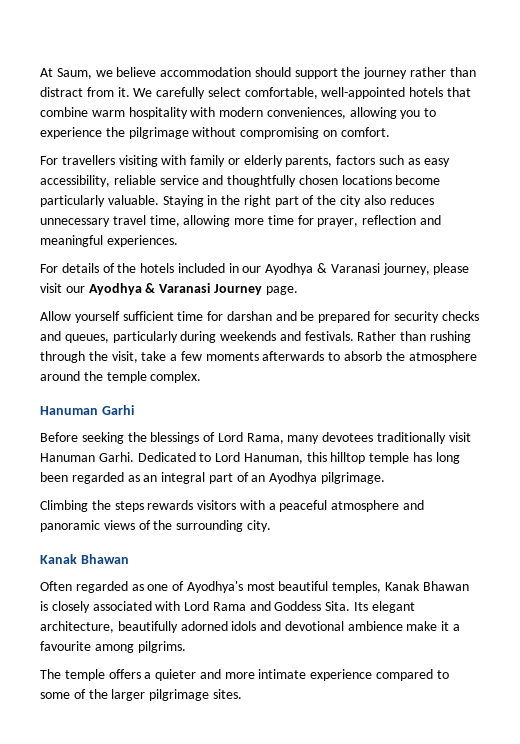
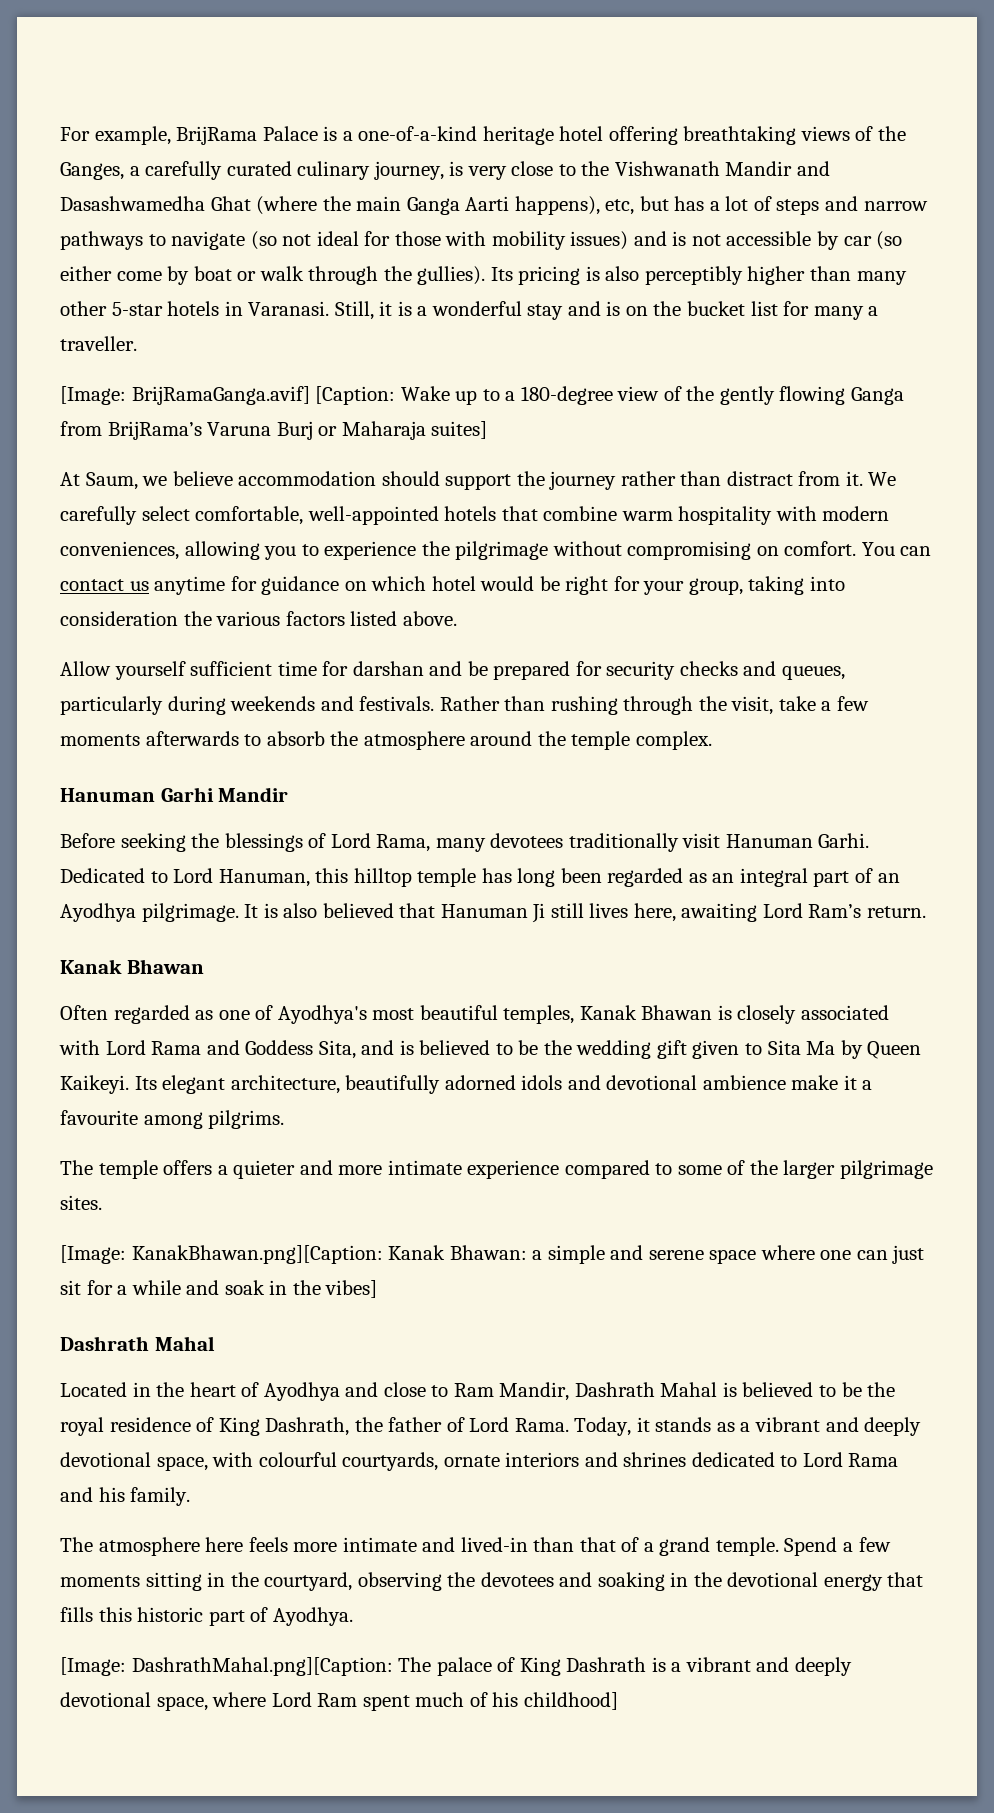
(40, 72) none -> [60,126,906,145] [60,161,830,180] [60,196,928,215] [60,231,903,250] [60,266,907,285] [60,301,879,320] [60,336,137,351] [60,386,904,405] [60,421,488,440] For example, BrijRama Palace is a one-of-a-kind heritage hotel offering breathtaking views of the Ganges, a carefully curated culinary journey, is very close to the Vishwanath Mandir and Dasashwamedha Ghat (where the main Ganga Aarti happens), etc, but has a lot of steps and narrow pathways to navigate (so not ideal for those with mobility issues) and is not accessible by car (so either come by boat or walk through the gullies). Its pricing is also perceptibly higher than many other 5-star hotels in Varanasi. Still, it is a wonderful stay and is on the bucket list for many a traveller. // [Image: BrijRamaGanga.avif] [Caption: Wake up to a 180-degree view of the gently flowing Ganga from BrijRama’s Varuna Burj or Maharaja suites] //
[40,155,450,167] [40,175,441,187] [40,195,434,207] [40,215,442,227] [40,235,178,247] [40,263,470,275] [40,283,298,295] // For travellers visiting with family or elderly parents, factors such as easy accessibility, reliable service and thoughtfully chosen locations become particularly valuable. Staying in the right part of the city also reduces unnecessary travel time, allowing more time for prayer, reflection and meaningful experiences. // For details of the hotels included in our Ayodhya & Varanasi journey, please visit our Ayodhya & Varanasi Journey page. -> [861,542,932,556] [60,576,846,595] [60,611,457,626] You can contact us anytime for guidance on which hotel would be right for your group, taking into consideration the various factors listed above.
(134, 410) none -> [218,787,289,802] Mandir
[40,500,425,512] [40,520,271,532] // Climbing the steps rewards visitors with a peaceful atmosphere and panoramic views of the surrounding city. -> [244,903,927,923] It is also believed that Hanuman Ji still lives here, awaiting Lord Ram’s return.
[325,601,351,611] Sita. -> [318,1040,922,1059] [60,1075,129,1094] Sita, and is believed to be the wedding gift given to Sita Ma by Queen Kaikeyi.
(242, 694) none -> [60,1245,925,1264] [60,1280,378,1298] [60,1336,215,1351] [60,1382,896,1401] [60,1417,922,1436] [60,1452,899,1471] [60,1487,191,1506] [60,1537,891,1556] [60,1572,924,1591] [60,1607,353,1626] [60,1657,852,1676] [60,1692,618,1711] // [Image: KanakBhawan.png][Caption: Kanak Bhawan: a simple and serene space where one can just sit for a while and soak in the vibes] // Dashrath Mahal // Located in the heart of Ayodhya and close to Ram Mandir, Dashrath Mahal is believed to be the royal residence of King Dashrath, the father of Lord Rama. Today, it stands as a vibrant and deeply devotional space, with colourful courtyards, ornate interiors and shrines dedicated to Lord Rama and his family. // The atmosphere here feels more intimate and lived-in than that of a grand temple. Spend a few moments sitting in the courtyard, observing the devotees and soaking in the devotional energy that fills this historic part of Ayodhya. // [Image: DashrathMahal.png][Caption: The palace of King Dashrath is a vibrant and deeply devotional space, where Lord Ram spent much of his childhood]

